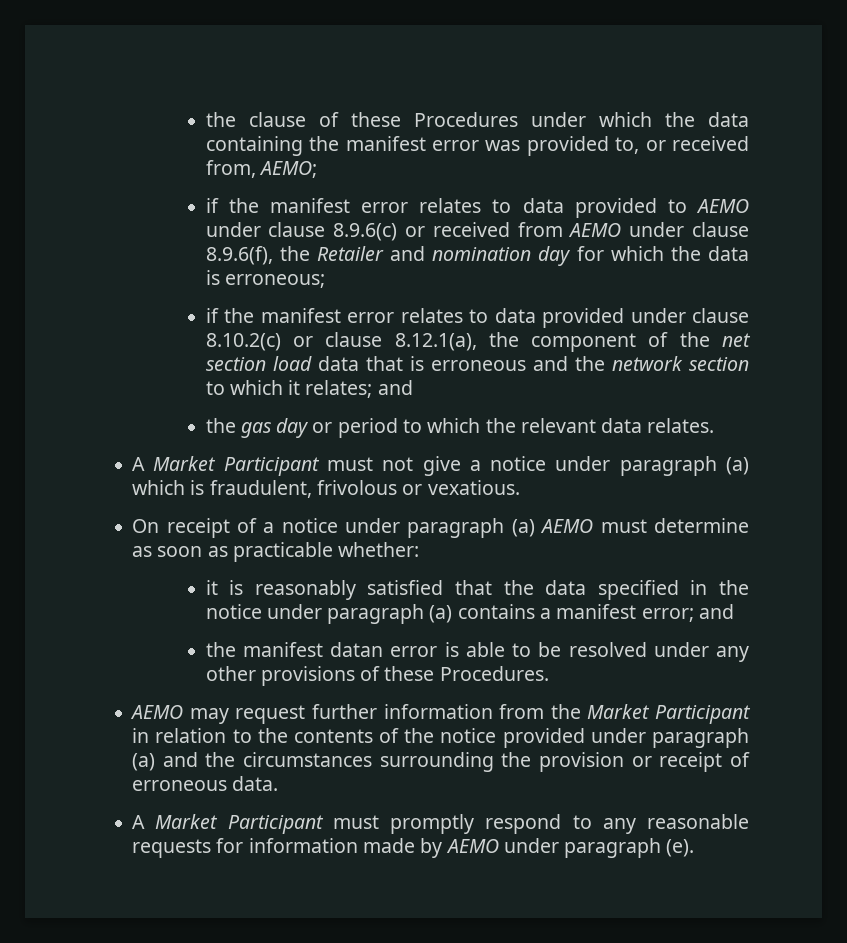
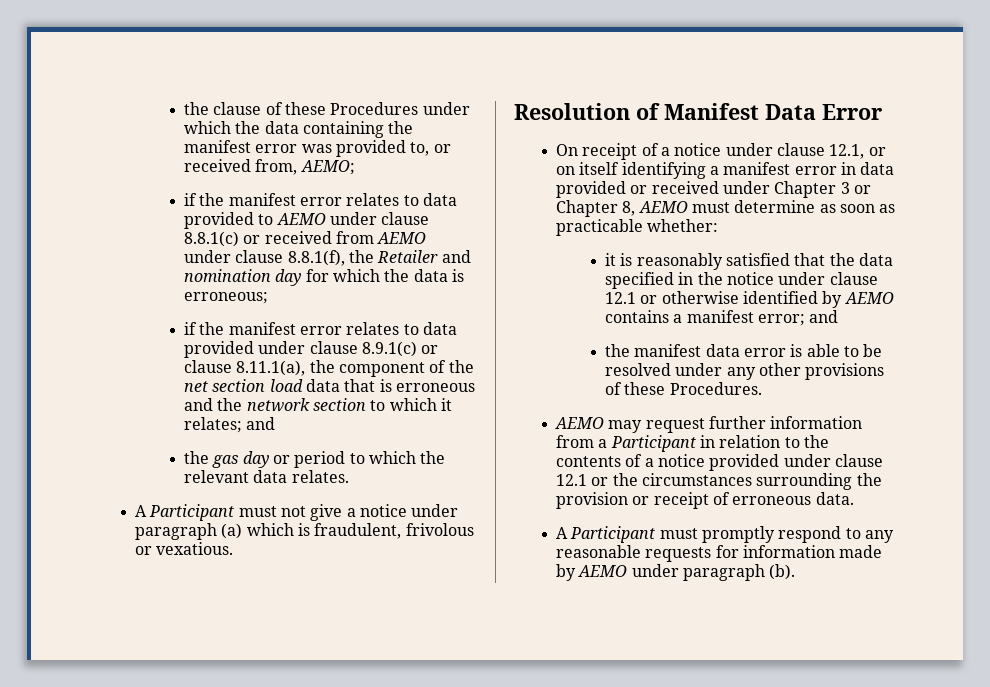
[333,223,398,241] 8.9.6(c) -> [184,231,240,247] 8.8.1(c)
[205,246,273,265] 8.9.6(f), -> [287,250,345,266] 8.8.1(f),
[205,333,281,351] 8.10.2(c) -> [362,341,418,357] 8.9.1(c)
[394,333,477,351] 8.12.1(a), -> [236,360,306,376] 8.11.1(a),
[153,456,217,471] Market -> (148, 511) none
(520, 487) none -> [514,103,882,120] // Resolution of Manifest Data Error
[407,518,535,538] paragraph (a) -> [777,143,886,159] [556,162,895,179] [556,181,872,198] [556,200,636,217] clause 12.1, or on itself identifying a manifest error in data provided or received under Chapter 3 or Chapter 8,
[327,604,453,624] paragraph (a) -> [829,272,878,285] [605,291,894,308] clause 12.1 or otherwise identified by AEMO
[330,642,384,657] datan -> [705,344,740,357] data
[550,704,651,719] the Market -> [598,439,608,448] a
[404,728,435,743] the -> [644,458,654,467] a
[652,728,750,748] [132,752,198,771] paragraph (a) and -> [835,454,884,467] [556,474,609,486] clause 12.1 or
[155,814,219,829] Market -> (569, 533) none
[666,839,695,857] (e). -> [769,564,796,580] (b).

